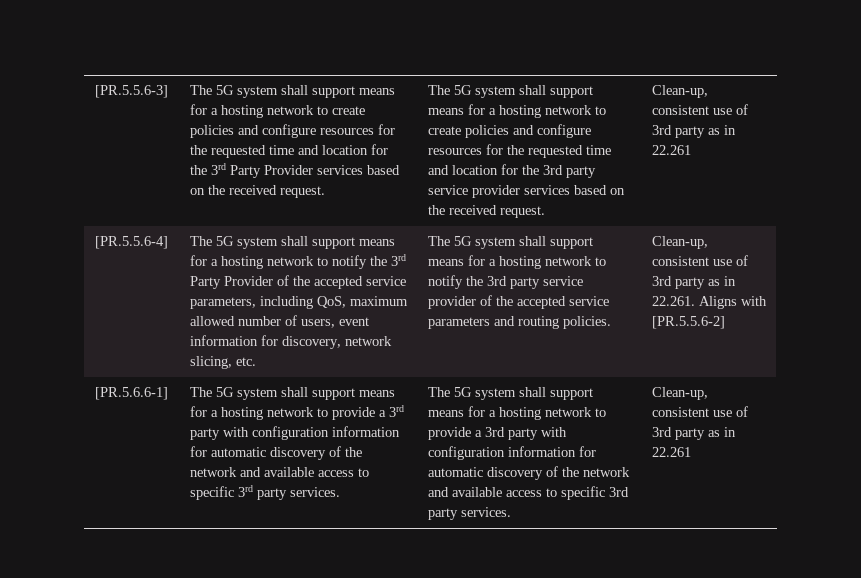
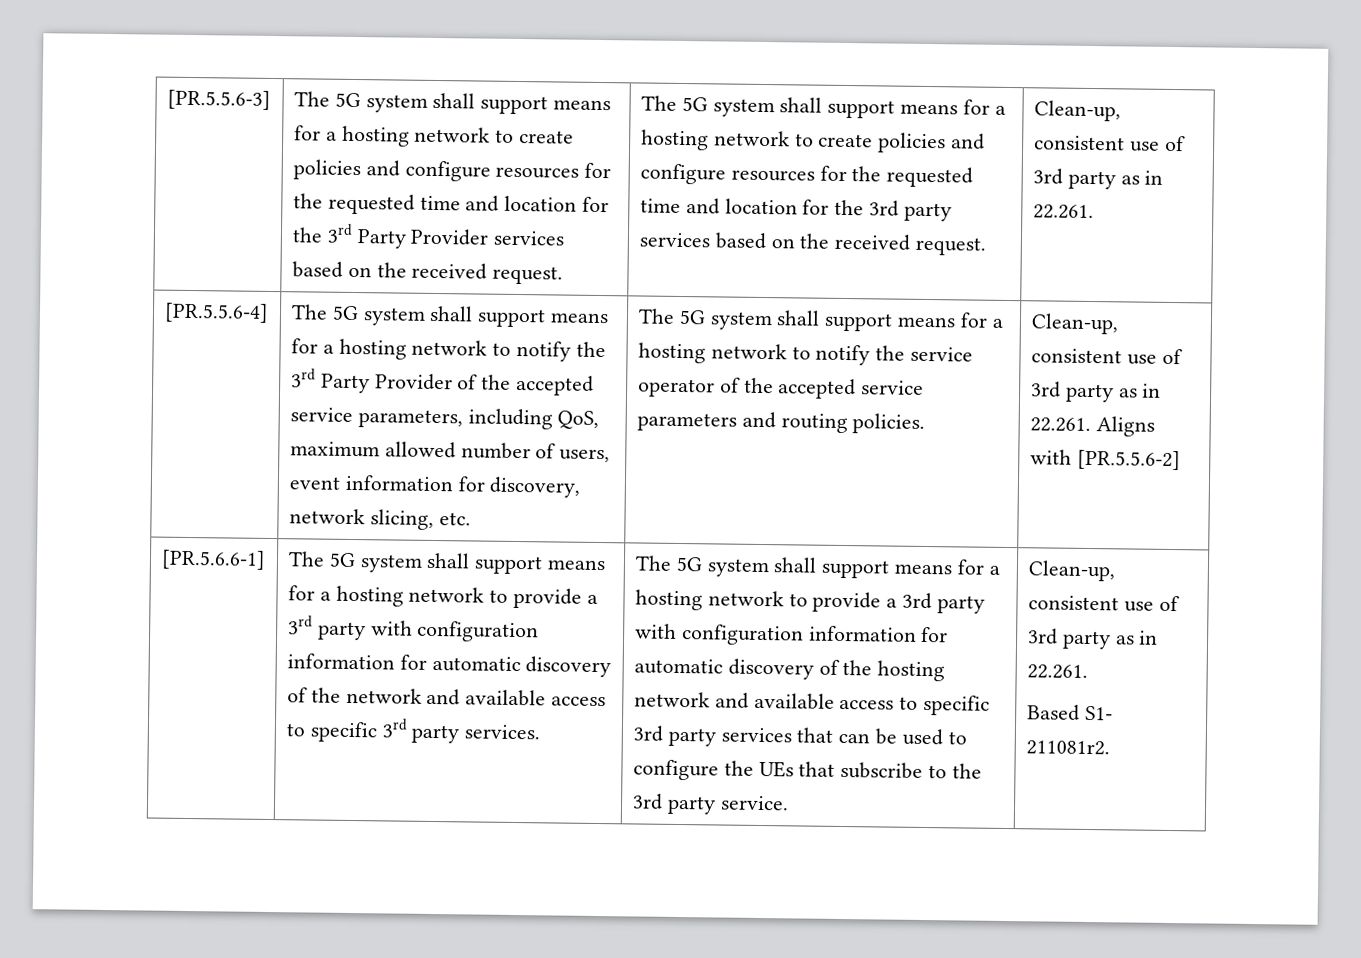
[427,185,520,198] service provider -> (952, 212) none
[651,145,691,155] 22.261 -> [1032,204,1094,220] 22.261.
[486,276,583,289] [427,296,476,309] 3rd party service provider -> [909,346,973,362] [637,378,715,398] service operator
[582,467,630,477] [427,486,629,500] [427,507,511,520] [651,387,708,400] [651,406,748,417] [651,427,736,440] [651,447,691,457] network and available access to specific 3rd party services. | Clean-up, consistent use of 3rd party as in 22.261 -> [877,660,946,682] [633,691,990,716] [632,725,967,747] [632,759,982,781] [631,793,789,815] [1027,560,1116,582] [1027,595,1180,612] [1027,628,1159,650] [1026,664,1088,679] [1026,704,1113,721] [1025,740,1110,756] hosting network and available access to specific 3rd party services that can be used to configure the UEs that subscribe to the 3rd party service. | Clean-up, consistent use of 3rd party as in 22.261. // Based S1- 211081r2.

